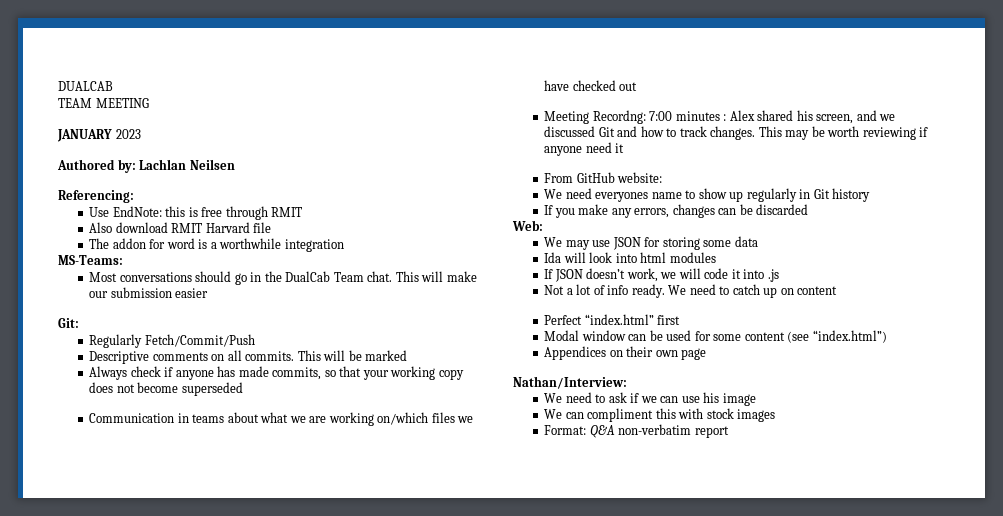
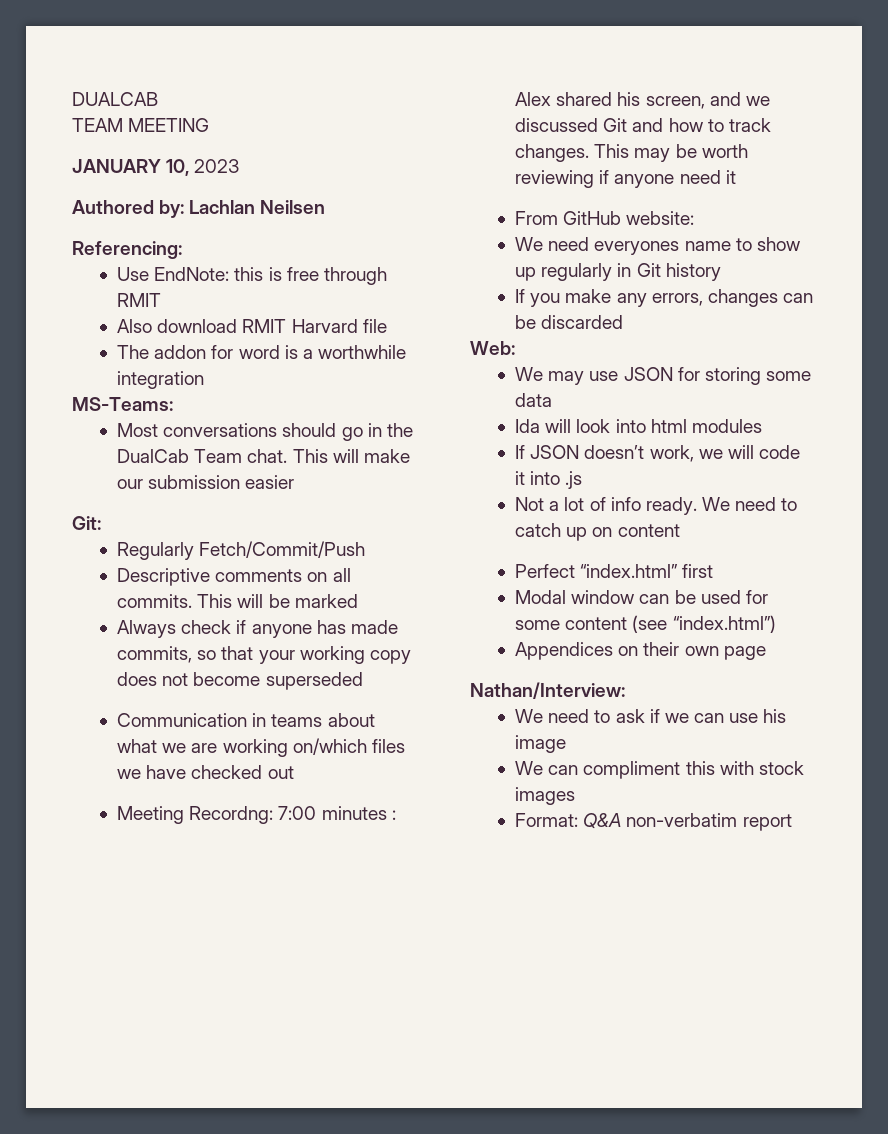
(112, 135) none -> [166,159,190,176] 10,

